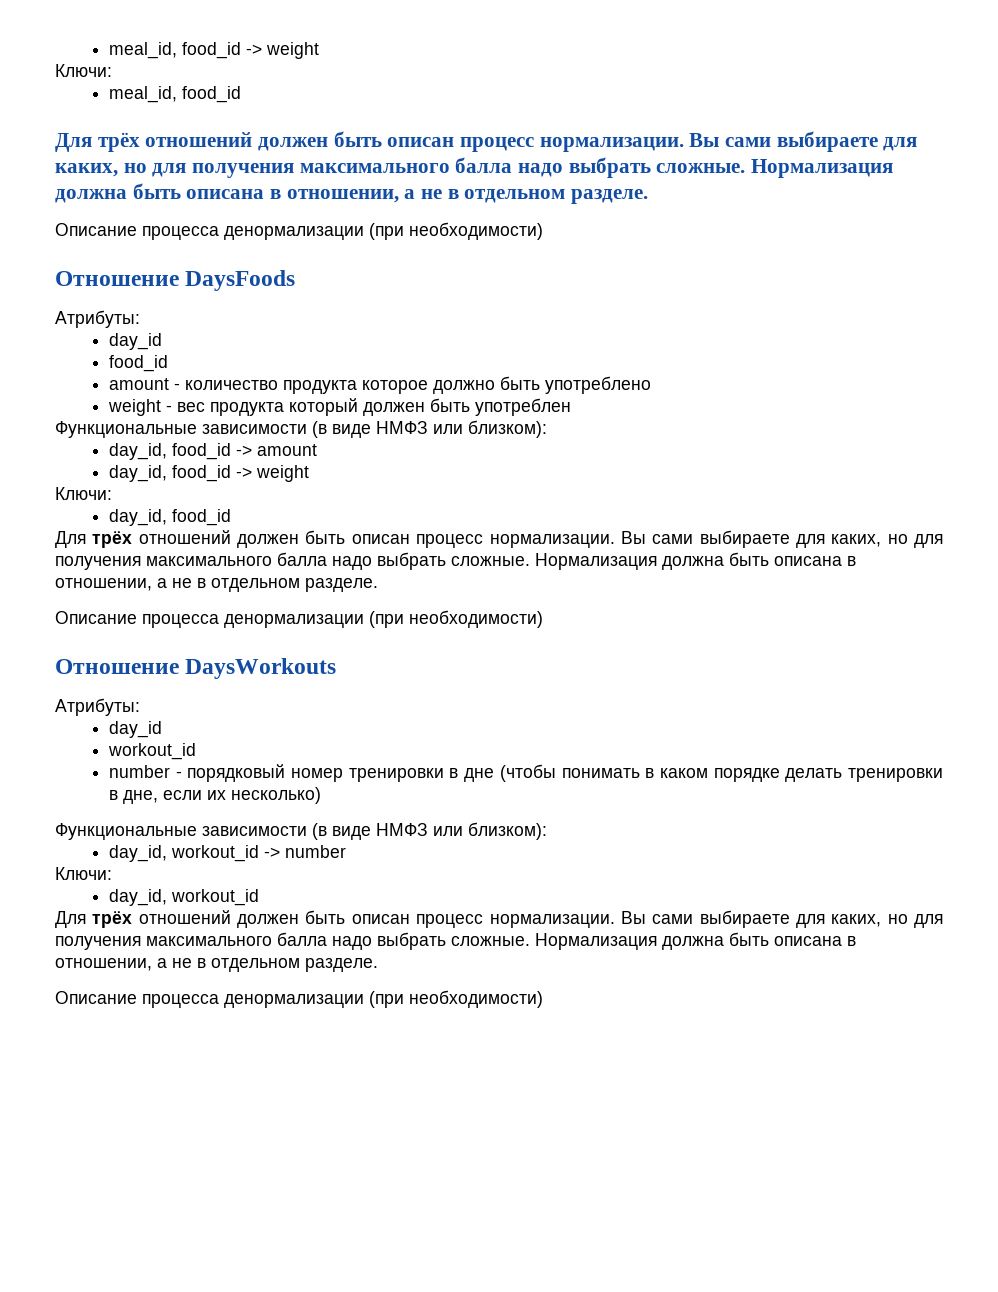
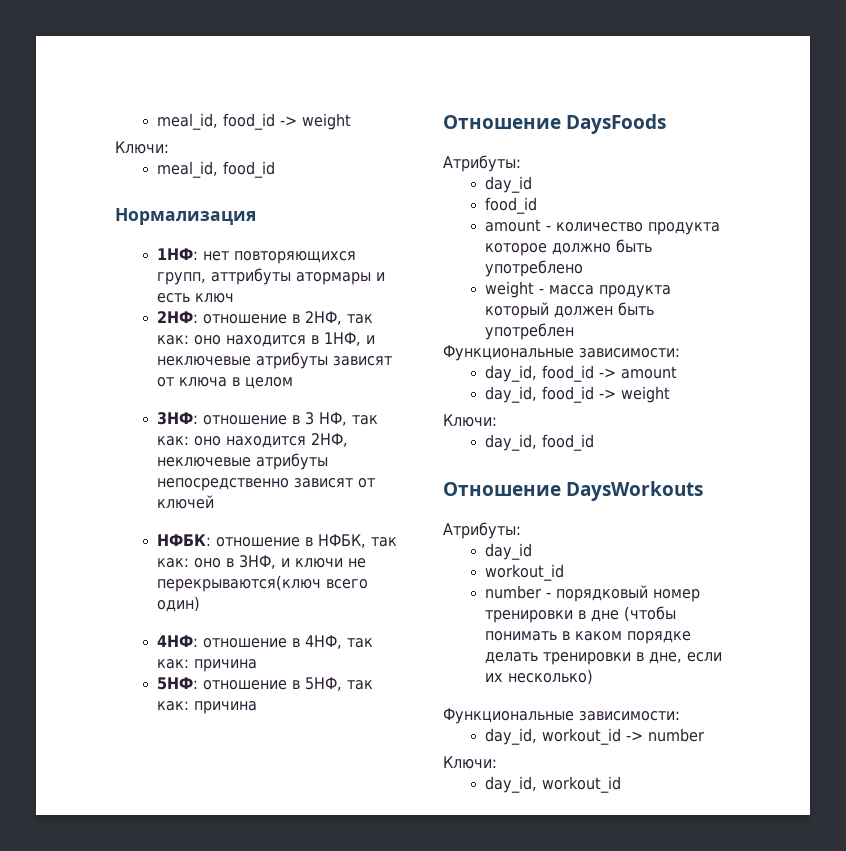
[55,131,918,152] [55,157,894,178] [55,183,649,204] [55,222,543,240] Для трёх отношений должен быть описан процесс нормализации. Вы сами выбираете для каких, но для получения максимального балла надо выбрать сложные. Нормализация должна быть описана в отношении, а не в отдельном разделе. // Описание процесса денормализации (при необходимости) -> [115,208,256,225] [157,248,357,264] [157,268,386,285] [157,293,235,303] [157,311,374,325] [157,332,376,347] [157,352,393,369] [157,377,294,389] [157,412,379,426] [157,433,349,448] [157,453,329,470] [157,478,376,491] [157,495,215,509] [157,534,398,548] [157,555,367,569] [157,575,369,592] [157,596,201,612] [157,635,374,649] [157,659,258,672] [157,677,374,691] [157,701,258,714] Нормализация // 1НФ: нет повторяющихся групп, аттрибуты атормары и есть ключ // 2НФ: отношение в 2НФ, так как: оно находится в 1НФ, и неключевые атрибуты зависят от ключа в целом // 3НФ: отношение в 3 НФ, так как: оно находится 2НФ, неключевые атрибуты непосредственно зависят от ключей // НФБК: отношение в НФБК, так как: оно в 3НФ, и ключи не перекрываются(ключ всего один) // 4НФ: отношение в 4НФ, так как: причина // 5НФ: отношение в 5НФ, так как: причина
[176,402,205,412] вес -> [549,285,595,295] масса
[202,420,547,438] зависимости (в виде НМФЗ или близком): -> [579,348,680,358] зависимости:
[55,530,944,548] [55,552,856,570] [55,578,378,592] [55,610,543,628] // Для трёх отношений должен быть описан процесс нормализации. Вы сами выбираете для каких, но для получения максимального балла надо выбрать сложные. Нормализация должна быть описана в отношении, а не в отдельном разделе. // Описание процесса денормализации (при необходимости) -> (595, 442) none
[202,822,547,840] зависимости (в виде НМФЗ или близком): -> [579,711,680,721] зависимости:
[55,910,944,928] [55,932,856,950] [55,958,378,972] [55,990,543,1008] // Для трёх отношений должен быть описан процесс нормализации. Вы сами выбираете для каких, но для получения максимального балла надо выбрать сложные. Нормализация должна быть описана в отношении, а не в отдельном разделе. // Описание процесса денормализации (при необходимости) -> (622, 784) none

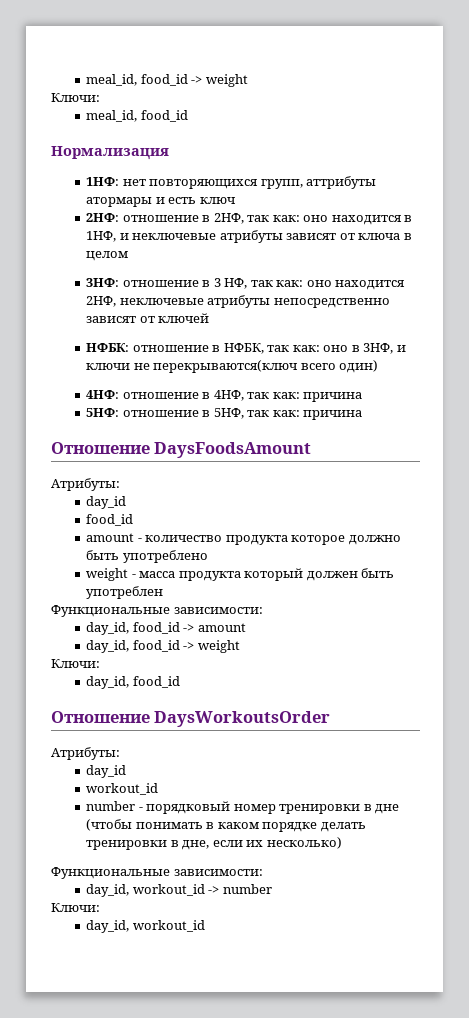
[566,114,667,134] DaysFoods -> [154,442,312,458] DaysFoodsAmount
[566,481,704,501] DaysWorkouts -> [154,711,331,727] DaysWorkoutsOrder

